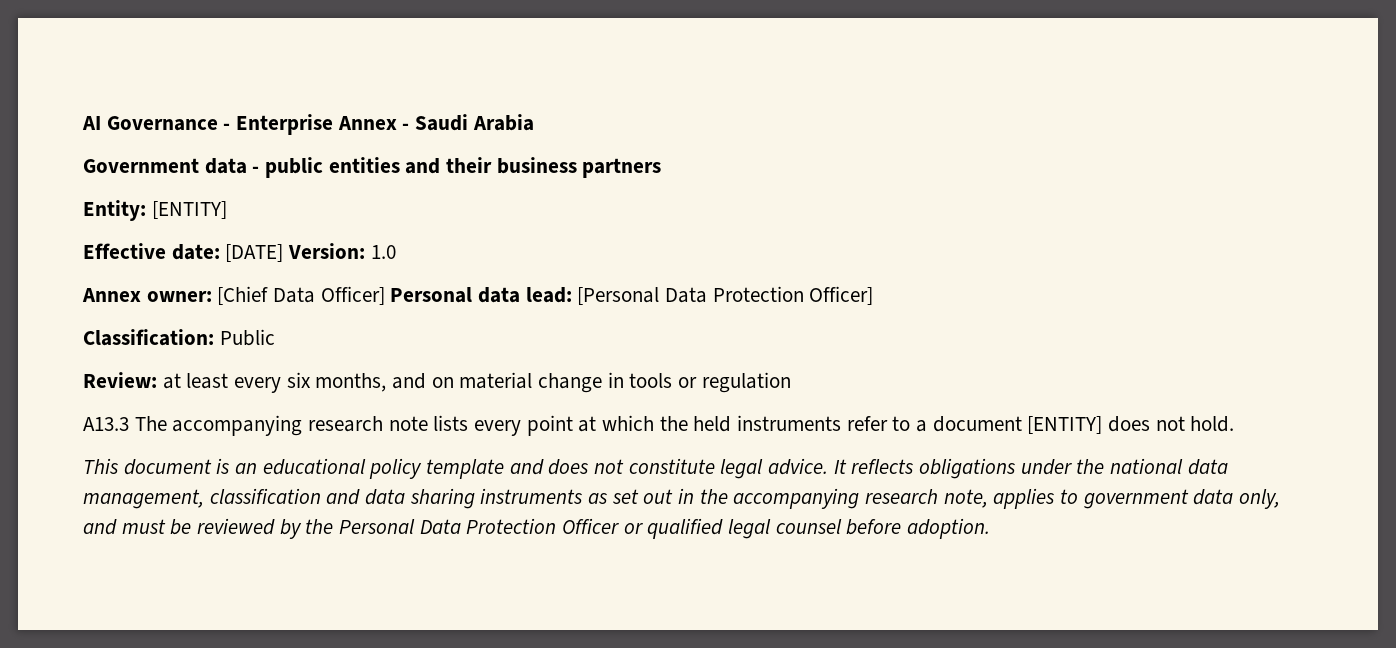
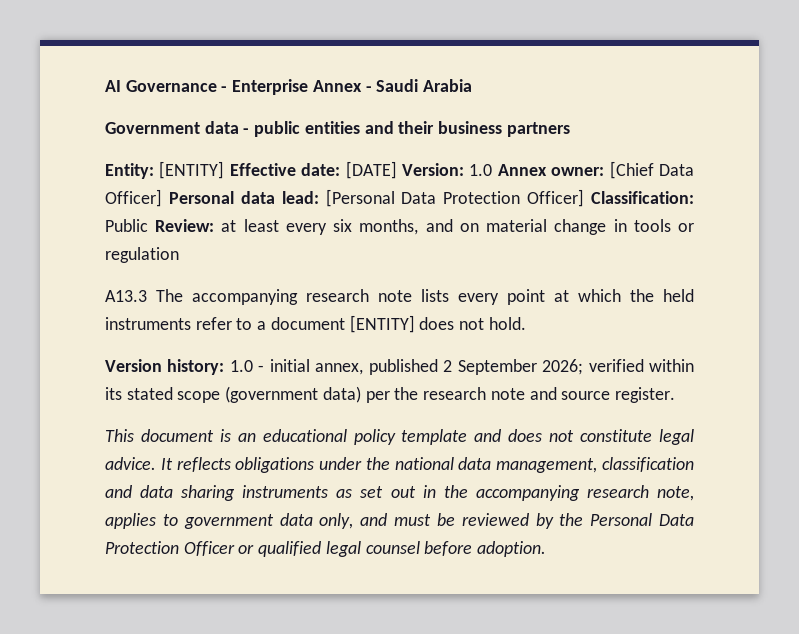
(227, 210) // -> (225, 170) none
(396, 252) // -> (493, 170) none
(874, 295) // -> (585, 198) none
(275, 337) // -> (148, 225) none
(1235, 424) none -> [105,359,694,375] [105,386,675,403] // Version history: 1.0 - initial annex, published 2 September 2026; verified within its stated scope (government data) per the research note and source register.

